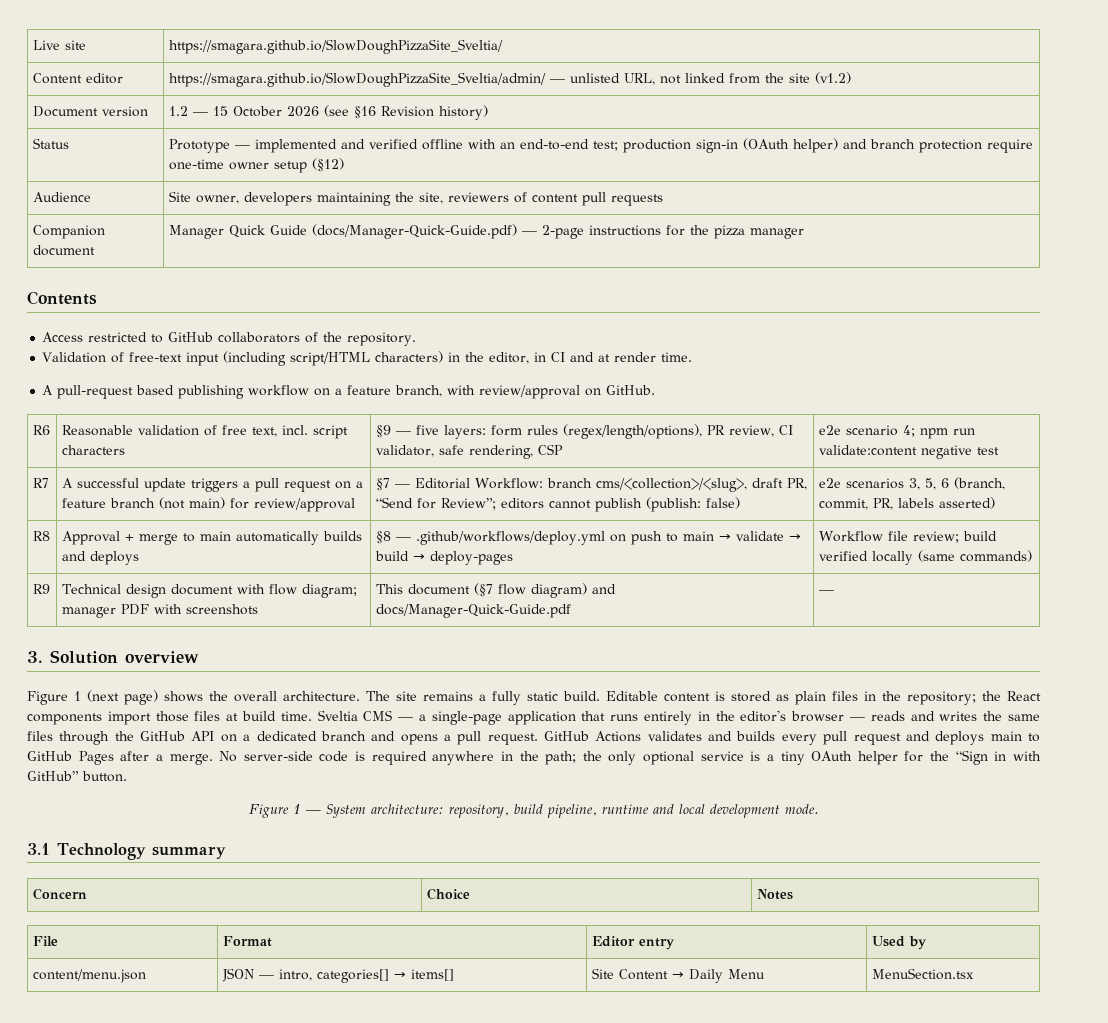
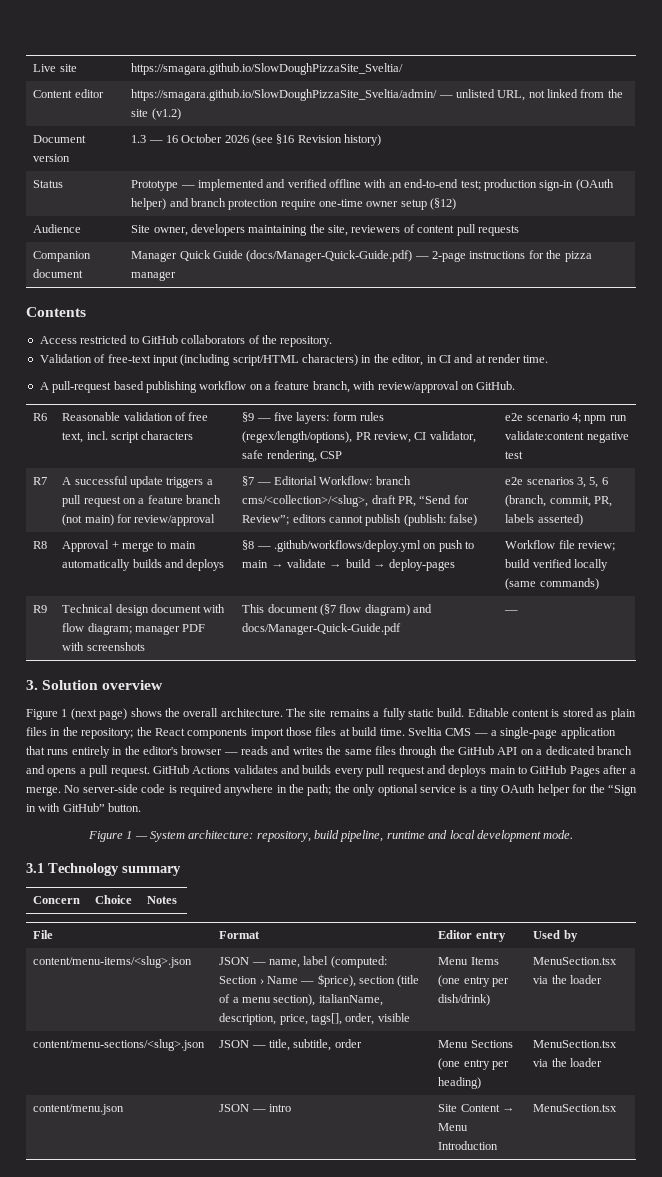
[168,106,228,116] 1.2 — 15 -> [131,135,178,143] 1.3 — 16
(926, 943) none -> [33,956,193,968] [219,956,387,968] [219,974,420,987] [219,994,383,1006] [219,1013,410,1025] [438,957,499,965] [438,975,509,987] [438,994,491,1006] [533,957,618,965] [533,975,602,984] [33,1039,206,1051] [219,1039,362,1051] [438,1040,513,1048] [438,1058,509,1070] [438,1077,482,1089] [533,1040,618,1048] [533,1058,602,1067] // content/menu-items/<slug>.json | JSON — name, label (computed: Section › Name — $price), section (title of a menu section), italianName, description, price, tags[], order, visible | Menu Items (one entry per dish/drink) | MenuSection.tsx via the loader // content/menu-sections/<slug>.json | JSON — title, subtitle, order | Menu Sections (one entry per heading) | MenuSection.tsx via the loader
[278,969,454,983] intro, categories[] → items[] -> [268,1104,291,1112] intro
[688,969,765,983] Daily Menu -> [438,1123,469,1131] [438,1141,499,1150] Menu Introduction

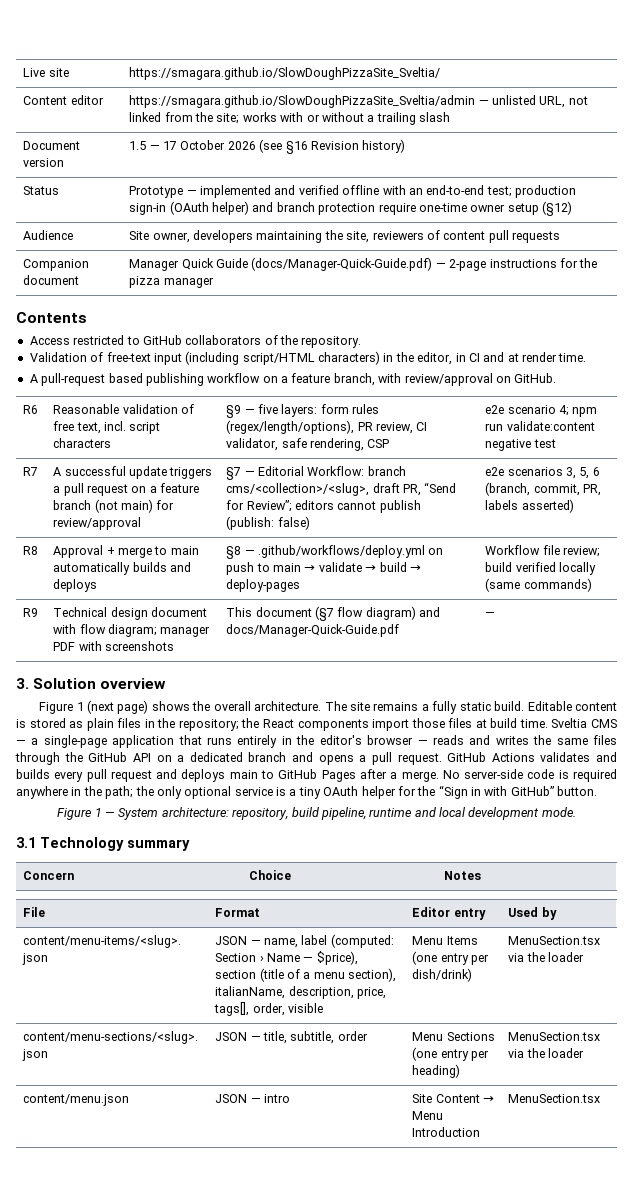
[131,89,438,101] https://smagara.github.io/SlowDoughPizzaSite_Sveltia/admin/ -> [129,95,476,108] https://smagara.github.io/SlowDoughPizzaSite_Sveltia/admin
[131,108,181,120] site (v1.2) -> [216,112,450,125] site; works with or without a trailing slash
[131,135,178,143] 1.3 — 16 -> [129,141,177,150] 1.5 — 17

